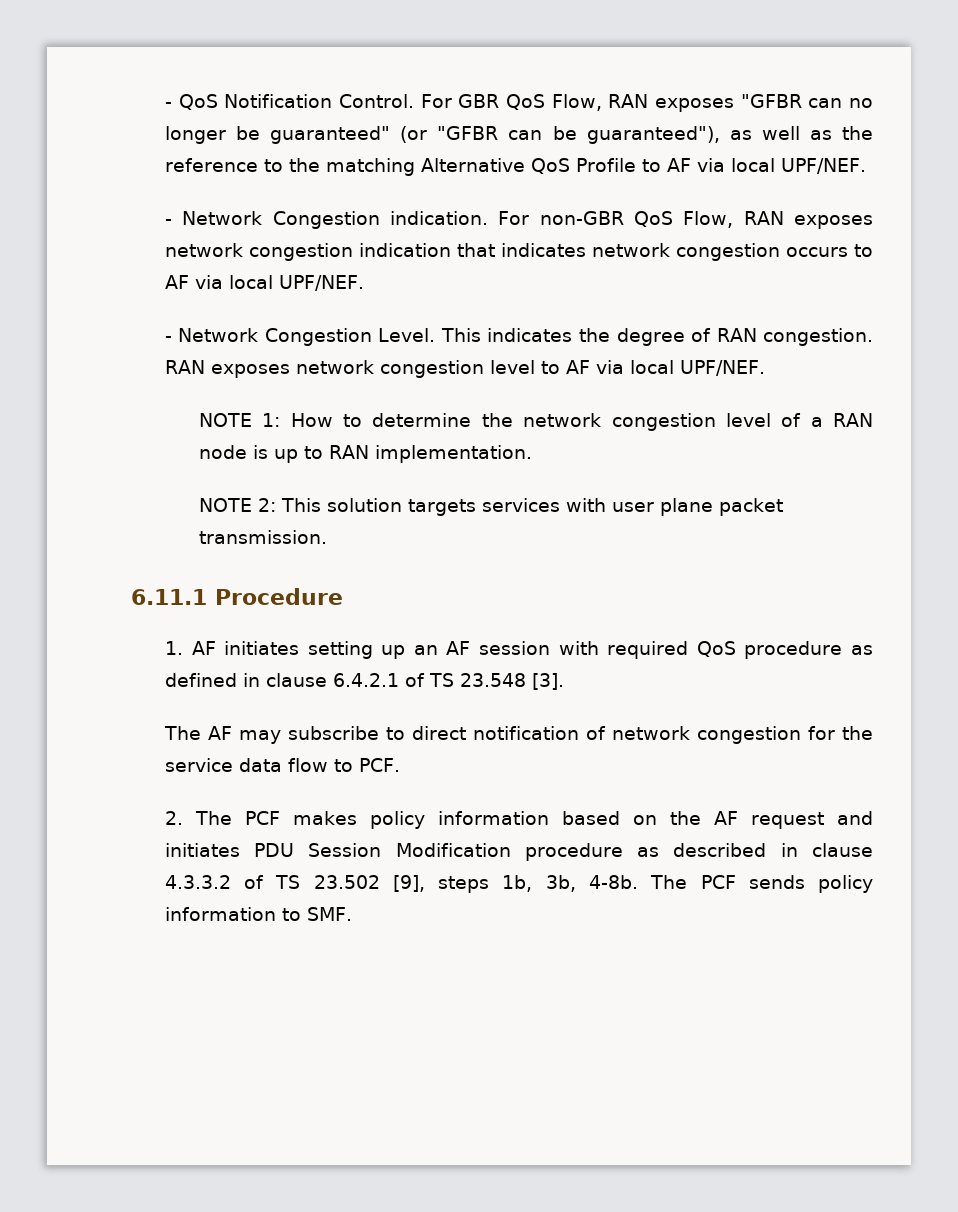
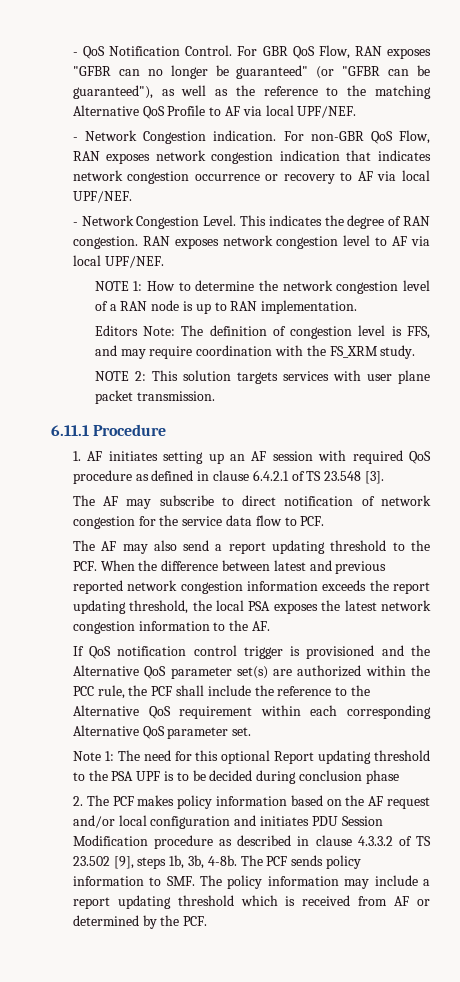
[785,247,848,257] occurs -> [194,174,335,184] occurrence or recovery
(532, 454) none -> [94,325,430,339] [94,345,416,359] // Editors Note: The definition of congestion level is FFS, and may require coordination with the FS_XRM study.
(400, 765) none -> [72,540,430,554] [72,560,387,574] [72,580,430,594] [72,600,431,614] [72,620,271,634] [72,645,430,659] [72,665,430,679] [72,685,370,699] [72,705,432,719] [72,725,252,739] [72,750,430,764] [72,770,399,784] // The AF may also send a report updating threshold to the PCF. When the difference between latest and previous reported network congestion information exceeds the report updating threshold, the local PSA exposes the latest network congestion information to the AF. // If QoS notification control trigger is provisioned and the Alternative QoS parameter set(s) are authorized within the PCC rule, the PCF shall include the reference to the Alternative QoS requirement within each corresponding Alternative QoS parameter set. // Note 1: The need for this optional Report updating threshold to the PSA UPF is to be decided during conclusion phase
(824, 820) none -> [72,815,231,829] and/or local configuration
(352, 914) none -> [200,875,430,889] [72,895,430,909] [72,915,208,929] The policy information may include a report updating threshold which is received from AF or determined by the PCF.

